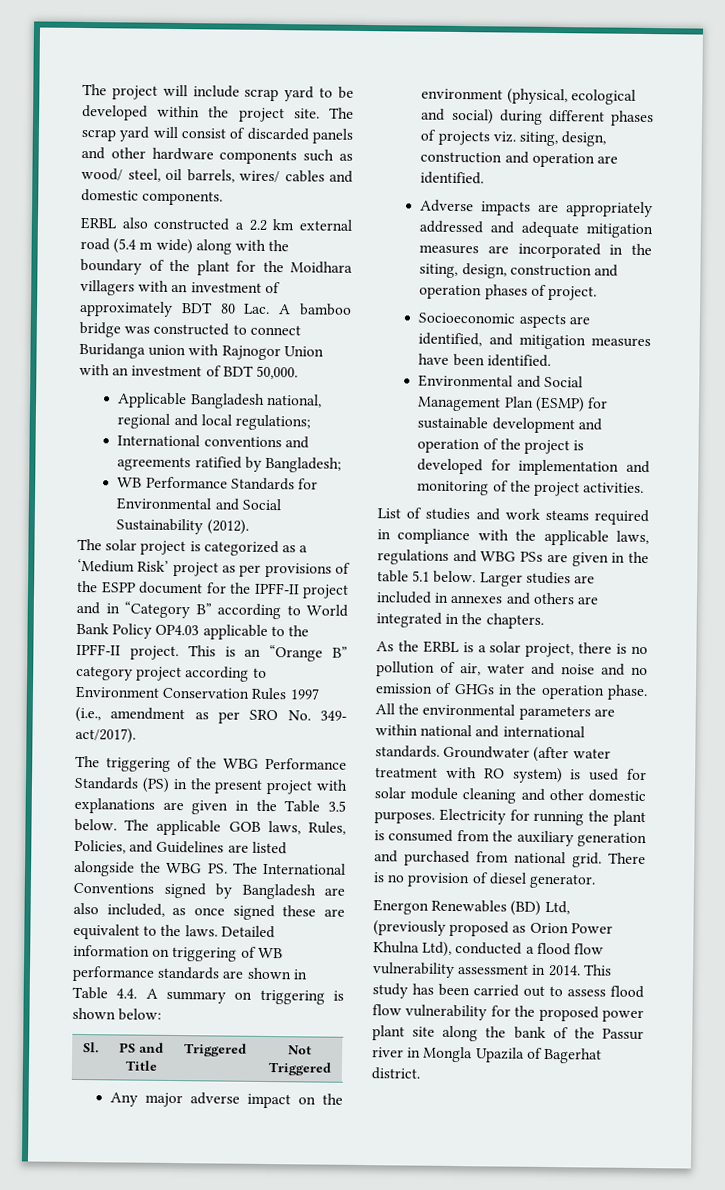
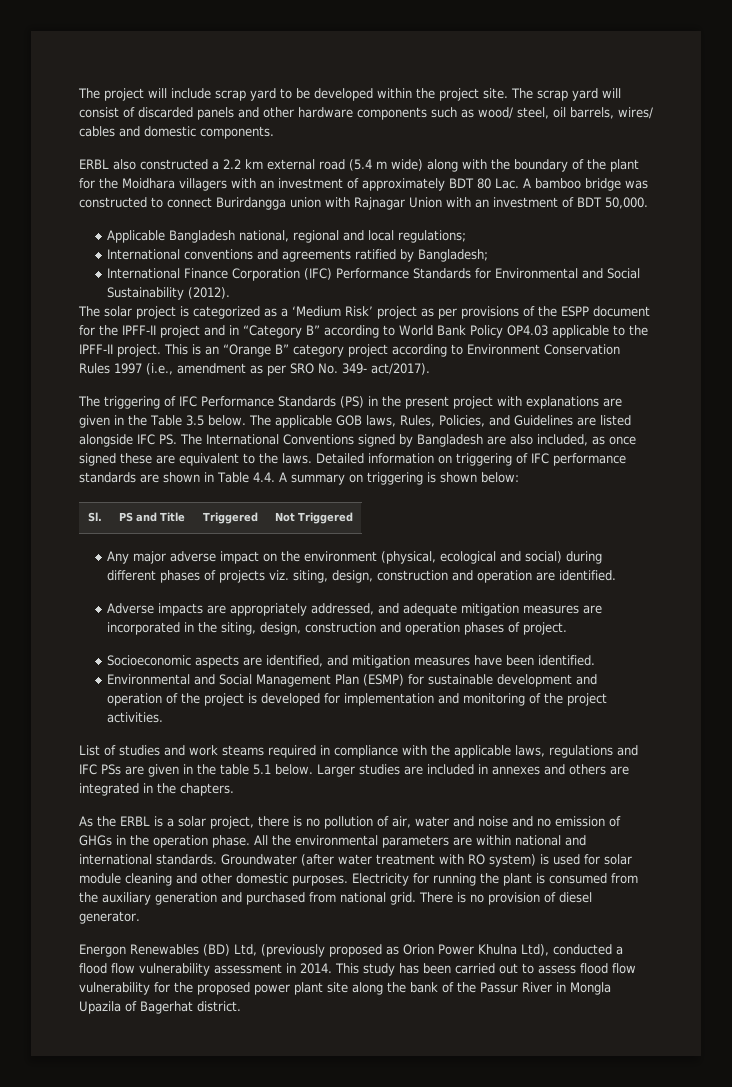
[79,342,146,359] Buridanga -> [216,197,286,210] Burirdangga
[221,345,281,361] Rajnogor -> [354,197,405,210] Rajnagar
[117,477,143,488] WB -> [107,268,333,281] International Finance Corporation (IFC)
[196,757,260,769] the WBG -> [179,396,197,407] IFC
[140,861,203,874] the WBG -> [137,434,155,445] IFC
[257,947,283,959] WB -> [531,453,549,464] IFC
[419,220,484,234] addressed -> [311,603,375,615] addressed,
[480,551,517,562] WBG -> [79,764,97,775] IFC
[372,1047,404,1058] river -> [522,982,552,993] River

